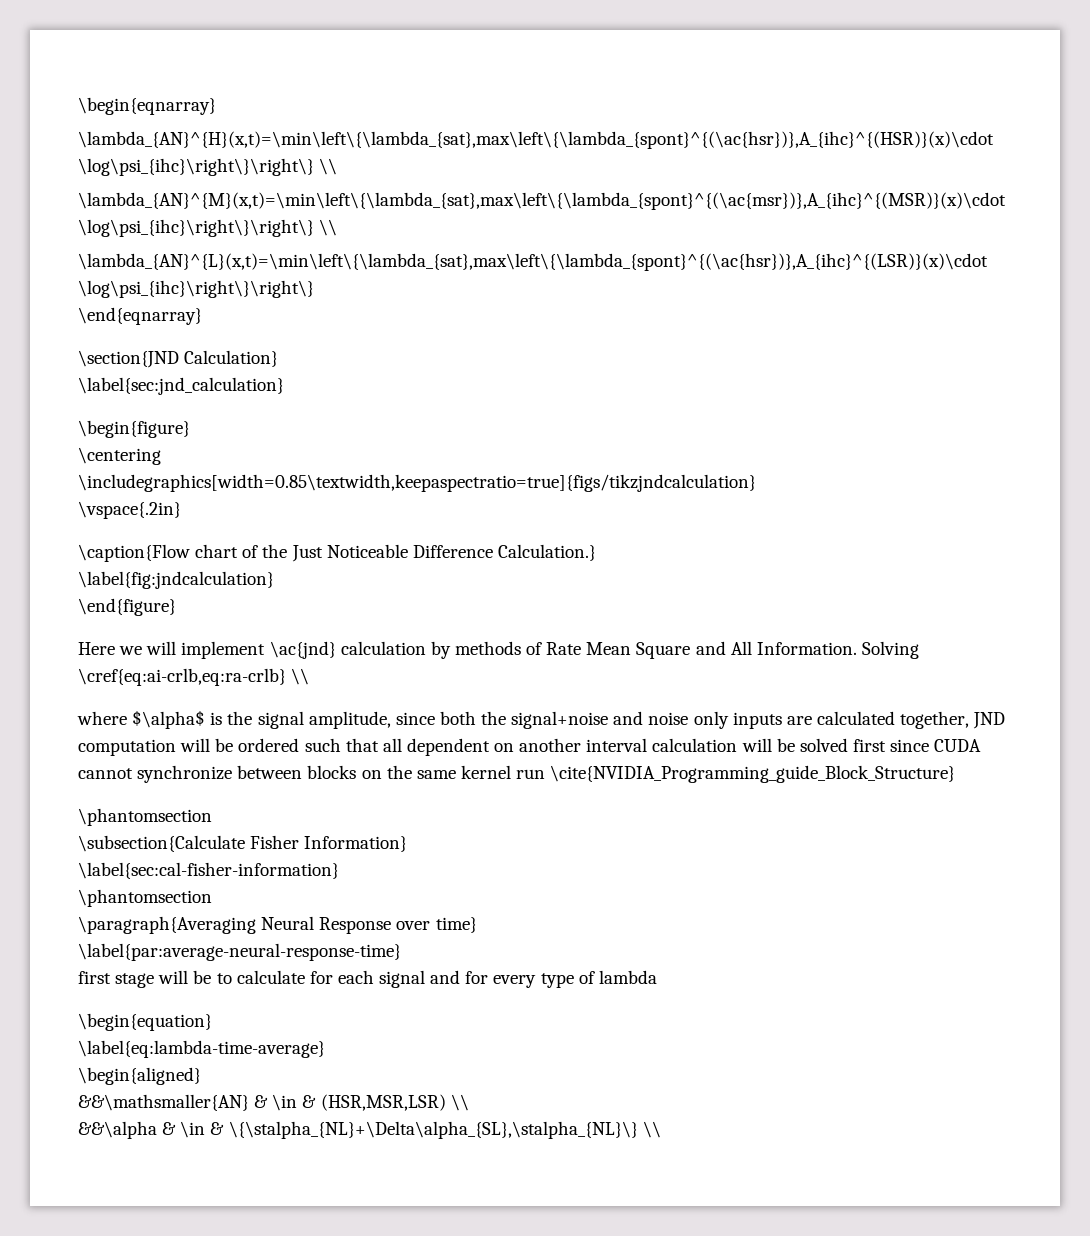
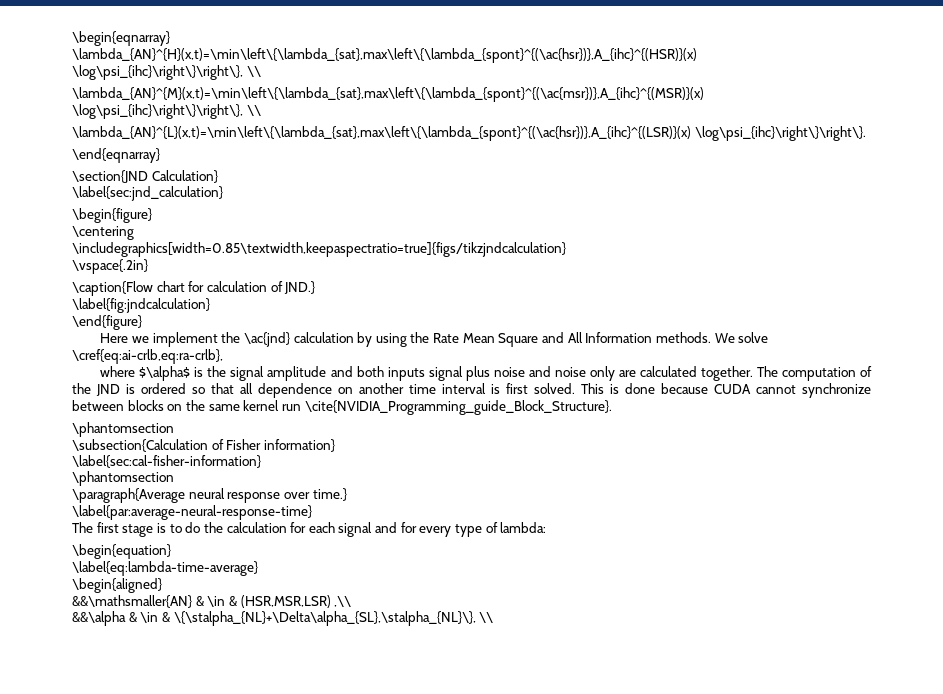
[78,131,994,149] [78,158,338,176] [78,192,1006,210] [78,219,338,237] [78,253,988,271] [78,280,314,298] \lambda_{AN}^{H}(x,t)=\min\left\{\lambda_{sat},max\left\{\lambda_{spont}^{(\ac{hsr})},A_{ihc}^{(HSR)}(x)\cdot \log\psi_{ihc}\right\}\right\} \\ // \lambda_{AN}^{M}(x,t)=\min\left\{\lambda_{sat},max\left\{\lambda_{spont}^{(\ac{msr})},A_{ihc}^{(MSR)}(x)\cdot \log\psi_{ihc}\right\}\right\} \\ // \lambda_{AN}^{L}(x,t)=\min\left\{\lambda_{sat},max\left\{\lambda_{spont}^{(\ac{hsr})},A_{ihc}^{(LSR)}(x)\cdot \log\psi_{ihc}\right\}\right\} -> [72,48,697,63] [72,65,261,80] [72,87,704,102] [72,104,261,119] [72,126,866,141] \lambda_{AN}^{H}(x,t)=\min\left\{\lambda_{sat},max\left\{\lambda_{spont}^{(\ac{hsr})},A_{ihc}^{(HSR)}(x) \log\psi_{ihc}\right\}\right\}, \\ // \lambda_{AN}^{M}(x,t)=\min\left\{\lambda_{sat},max\left\{\lambda_{spont}^{(\ac{msr})},A_{ihc}^{(MSR)}(x) \log\psi_{ihc}\right\}\right\}, \\ // \lambda_{AN}^{L}(x,t)=\min\left\{\lambda_{sat},max\left\{\lambda_{spont}^{(\ac{hsr})},A_{ihc}^{(LSR)}(x) \log\psi_{ihc}\right\}\right\}.
[242,544,596,562] of the Just Noticeable Difference Calculation.} -> [188,281,316,294] for calculation of JND.}
[146,641,266,659] will implement -> [152,332,241,347] implement the
[454,641,543,655] methods of -> [375,332,430,347] using the
[756,641,919,659] [78,668,310,686] Information. Solving \cref{eq:ai-crlb,eq:ra-crlb} \\ -> [585,332,769,343] [72,349,223,364] Information methods. We solve \cref{eq:ai-crlb,eq:ra-crlb},
[308,711,609,729] amplitude, since both the signal+noise -> [267,366,525,381] amplitude and both inputs signal plus noise
[732,712,782,729] inputs -> (615, 373) none
[900,711,1006,729] [78,738,341,756] together, JND computation will be ordered such -> [700,366,873,381] [72,383,205,396] together. The computation of the JND is ordered so
[406,738,490,756] dependent -> [258,383,332,398] dependence
[586,738,930,752] interval calculation will be solved first since -> [409,383,708,394] time interval is first solved. This is done because
[550,765,956,783] [78,808,212,826] [78,835,408,852] [78,862,339,879] [78,889,212,907] [78,916,477,934] \cite{NVIDIA_Programming_guide_Block_Structure} // \phantomsection // \subsection{Calculate Fisher Information} // \label{sec:cal-fisher-information} // \phantomsection // \paragraph{Averaging Neural Response over time} -> [304,400,612,415] [72,422,174,437] [72,439,335,452] [72,455,261,468] [72,471,174,486] [72,488,347,503] \cite{NVIDIA_Programming_guide_Block_Structure}. // \phantomsection // \subsection{Calculation of Fisher information} // \label{sec:cal-fisher-information} // \phantomsection // \paragraph{Average neural response over time.}
(401, 952) none -> [72,522,93,533] The
[158,970,305,984] will be to calculate -> [156,522,287,533] is to do the calculation
[598,970,657,984] lambda -> [500,522,547,533] lambda:
[450,1094,469,1111] \\ -> [334,596,352,607] ,\\
[228,1121,638,1139] \{\stalpha_{NL}+\Delta\alpha_{SL},\stalpha_{NL}\} -> [173,611,476,626] \{\stalpha_{NL}+\Delta\alpha_{SL},\stalpha_{NL}\},

